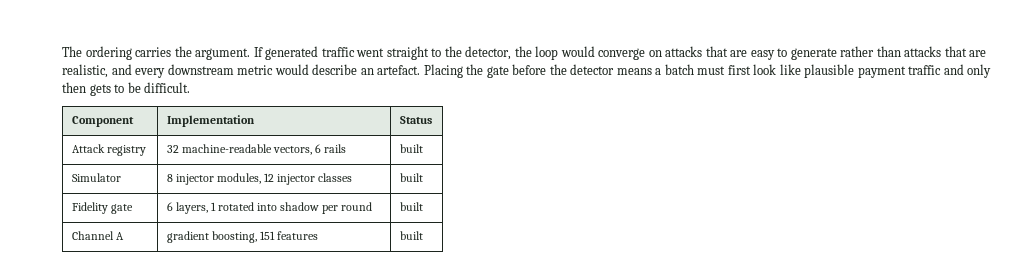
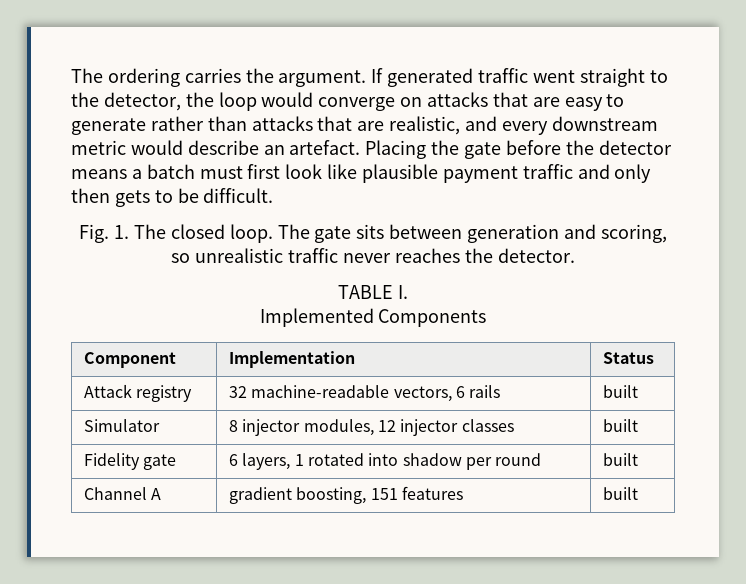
(191, 87) none -> [79,224,667,243] [171,248,575,263] [338,285,408,299] [259,308,487,327] // Fig. 1. The closed loop. The gate sits between generation and scoring, so unrealistic traffic never reaches the detector. // TABLE I. // Implemented Components

